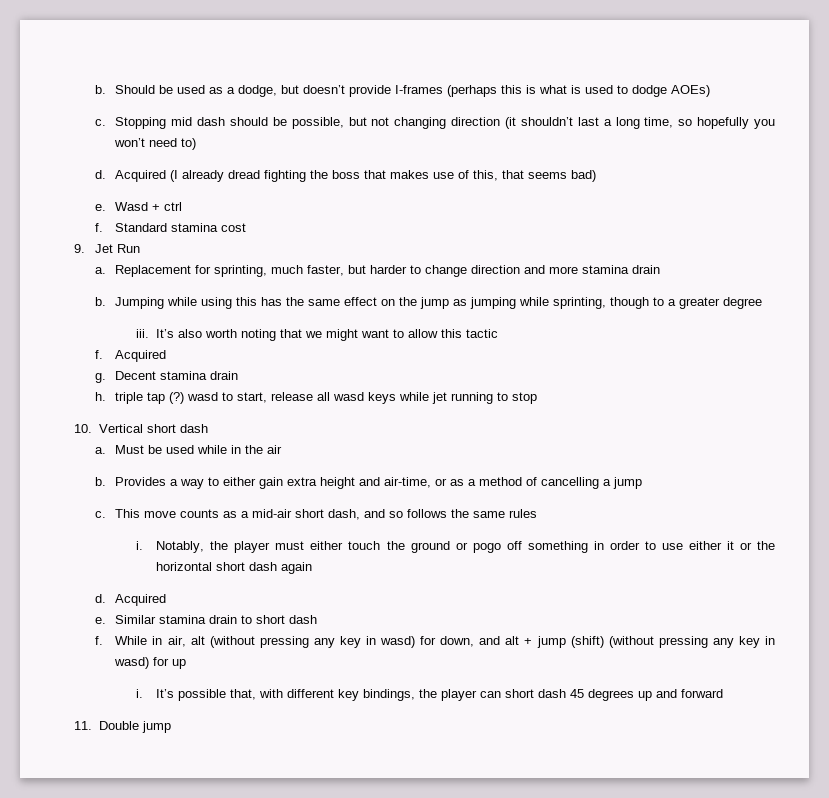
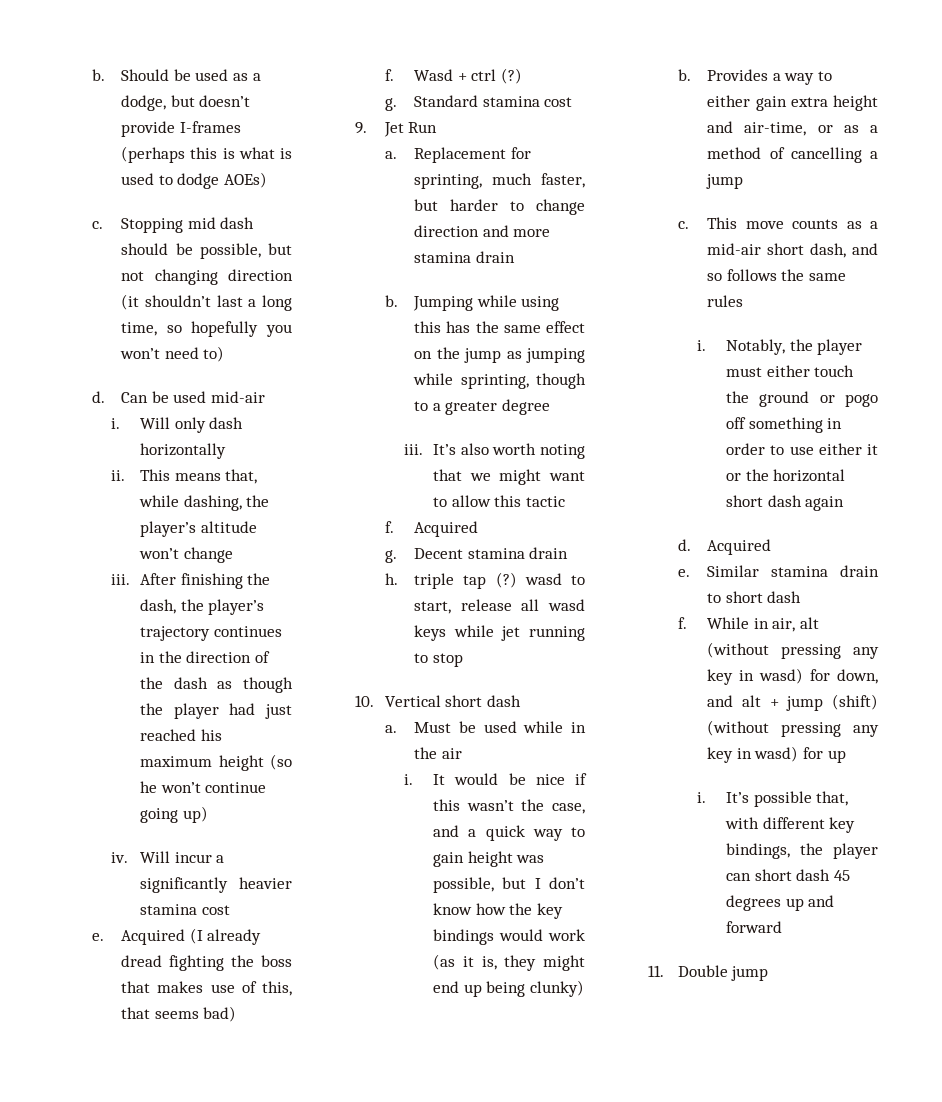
(106, 174) none -> [121,391,266,403] [110,417,244,433] [140,443,227,459] [110,469,258,484] [139,495,270,511] [140,521,257,537] [139,547,233,563] [110,573,271,589] [140,599,265,615] [140,626,282,641] [140,651,270,663] [140,677,293,693] [140,703,292,719] [140,729,222,741] [140,754,292,771] [140,781,267,793] [140,806,208,823] [110,851,225,863] [140,877,292,893] [140,904,230,915] [91,933,104,941] Can be used mid-air // i. Will only dash horizontally // ii. This means that, while dashing, the player’s altitude won’t change // iii. After finishing the dash, the player’s trajectory continues in the direction of the dash as though the player had just reached his maximum height (so he won’t continue going up) // iv. Will incur a significantly heavier stamina cost // e.
[94,204,106,211] e. -> [384,69,394,81] f.
[94,223,103,232] // f. -> [501,68,523,84] [384,98,397,111] (?) // g.
(283, 449) none -> [403,773,587,785] [433,799,585,814] [433,825,585,841] [433,851,545,867] [433,877,585,893] [433,903,563,919] [433,929,585,945] [433,954,585,971] [433,980,584,997] // i. It would be nice if this wasn’t the case, and a quick way to gain height was possible, but I don’t know how the key bindings would work (as it is, they might end up being clunky)

